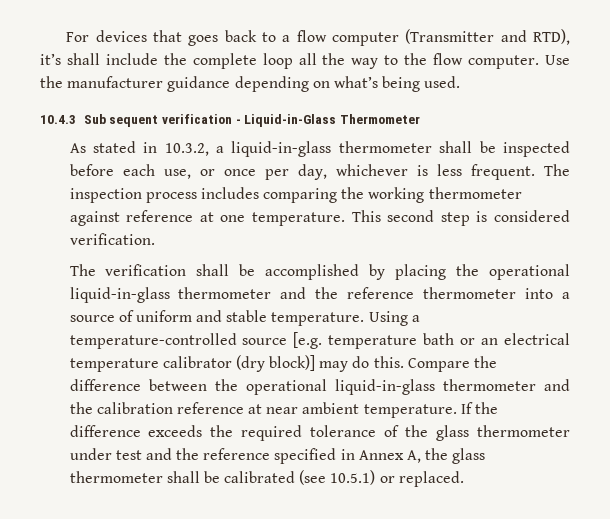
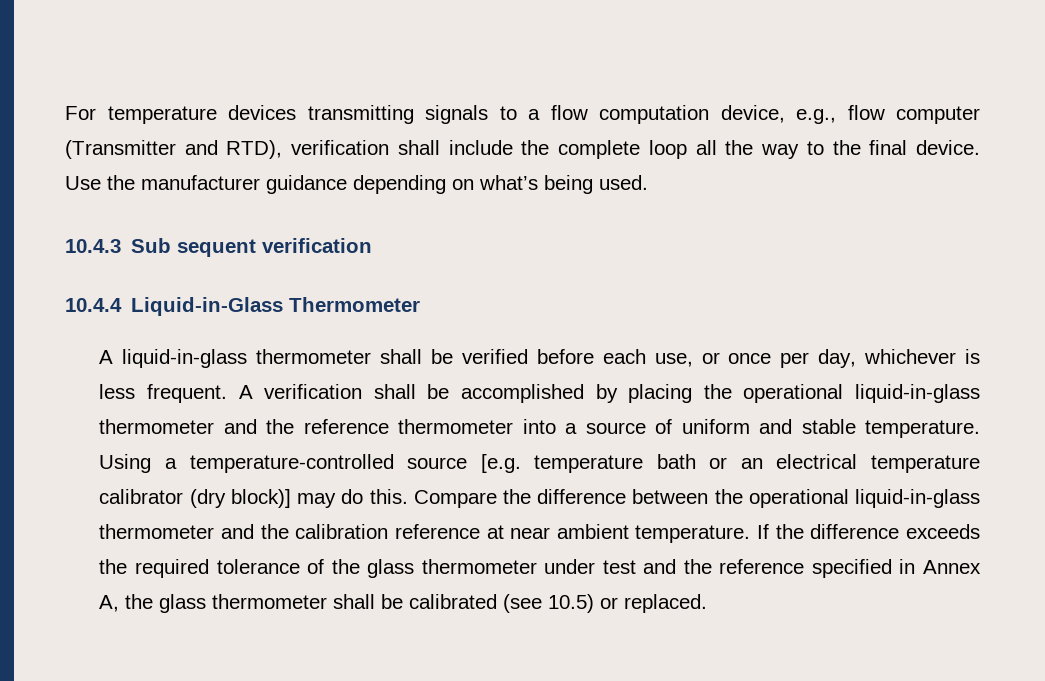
[95,30,291,46] devices that goes back to a -> [107,105,836,124] temperature devices transmitting signals to a flow computation device, e.g.,
[40,53,61,65] it’s -> [291,140,390,155] verification
[433,53,540,69] flow computer. -> [869,140,981,155] final device.
[235,119,241,124] - -> [65,298,122,312] // 10.4.4
[69,141,225,156] As stated in 10.3.2, a -> [99,350,114,364] A
[502,141,570,157] inspected -> [461,349,528,364] verified
[544,164,570,176] [69,187,522,203] [69,210,570,226] [69,233,155,245] [69,264,96,276] The inspection process includes comparing the working thermometer against reference at one temperature. This second step is considered verification. // The -> [238,385,253,399] A
[330,470,376,485] 10.5.1) -> [548,594,595,613] 10.5)

